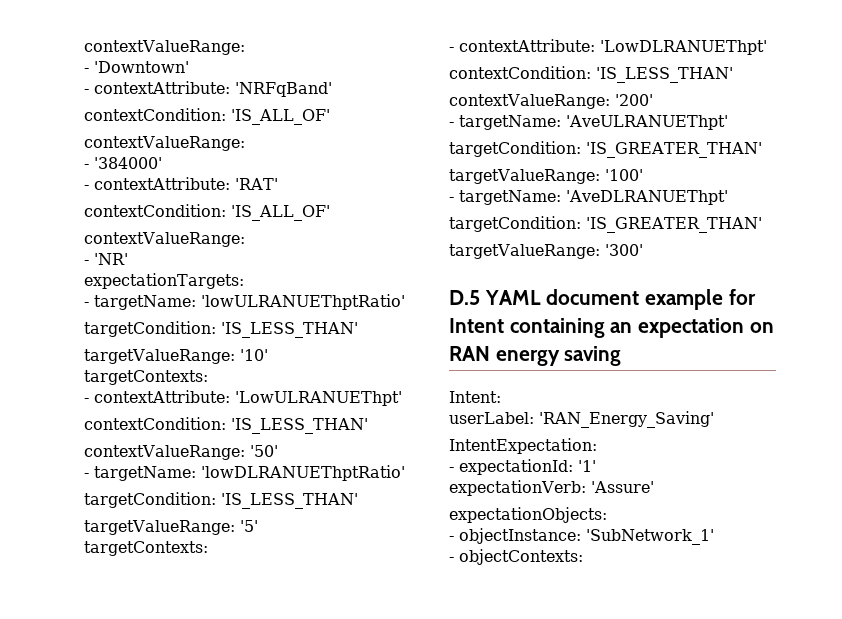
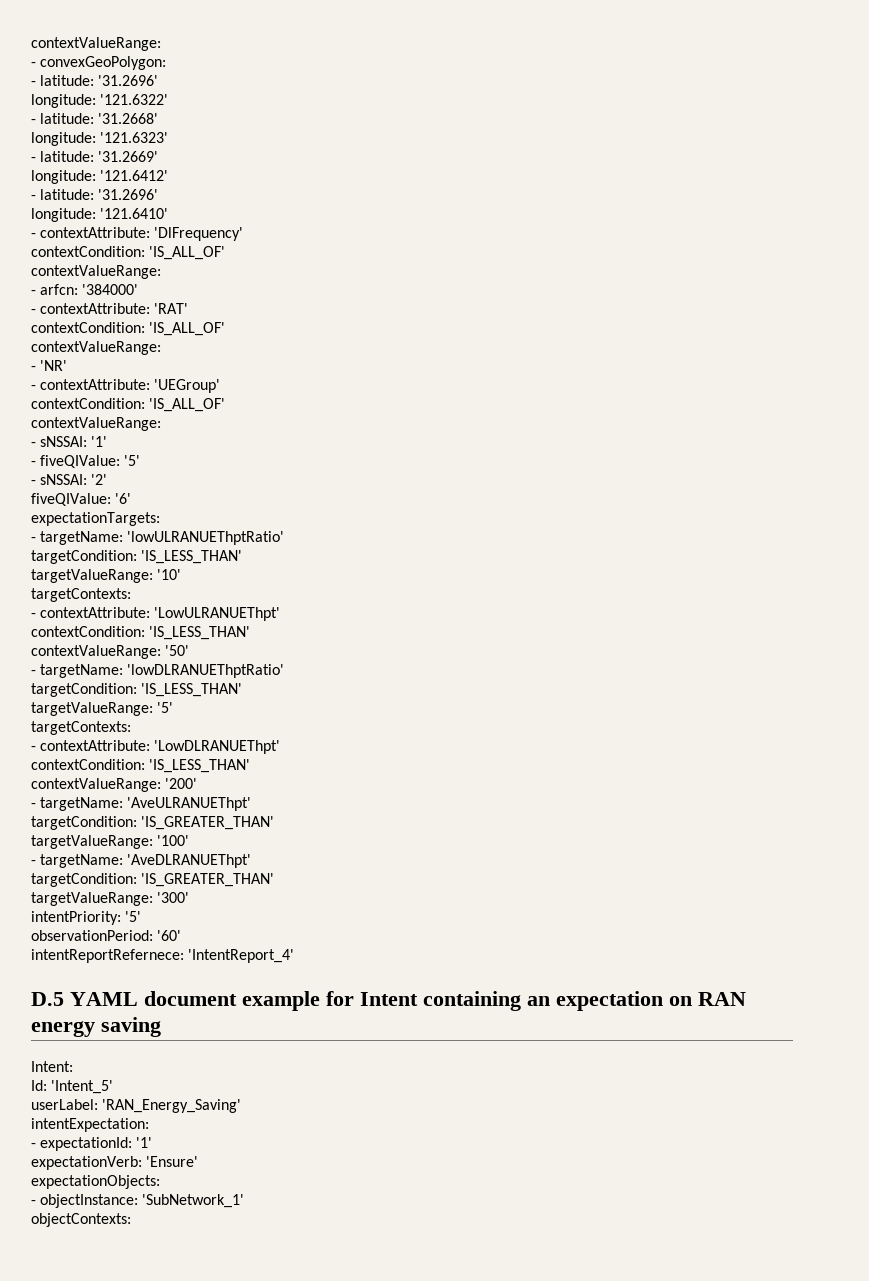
[84,40,245,55] [84,61,189,73] [84,81,332,97] [84,108,330,125] [84,136,245,151] [84,164,89,169] contextValueRange: // - 'Downtown' // - contextAttribute: 'NRFqBand' // contextCondition: 'IS_ALL_OF' // contextValueRange: // - -> [31,37,161,51] [31,56,167,70] [31,75,159,86] [31,94,169,108] [31,113,159,124] [31,132,169,146] [31,151,159,162] [31,170,169,184] [31,189,159,200] [31,208,169,222] [31,227,244,241] [31,246,226,260] [31,265,161,279] [31,284,79,295] contextValueRange: // - convexGeoPolygon: // - latitude: '31.2696' // longitude: '121.6322' // - latitude: '31.2668' // longitude: '121.6323' // - latitude: '31.2669' // longitude: '121.6412' // - latitude: '31.2696' // longitude: '121.6410' // - contextAttribute: 'DlFrequency' // contextCondition: 'IS_ALL_OF' // contextValueRange: // - arfcn:
(128, 259) none -> [31,379,221,393] [31,398,226,412] [31,417,161,431] [31,436,108,447] [31,455,141,468] [31,474,108,485] [31,493,132,506] // - contextAttribute: 'UEGroup' // contextCondition: 'IS_ALL_OF' // contextValueRange: // - sNSSAI: '1' // - fiveQIValue: '5' // - sNSSAI: '2' // fiveQIValue: '6'
(643, 250) none -> [31,911,142,925] [31,930,182,941] [31,949,295,963] // intentPriority: '5' // observationPeriod: '60' // intentReportRefernece: 'IntentReport_4'
(501, 397) none -> [31,1080,114,1094] // Id: 'Intent_5'
[449,438,597,454] IntentExpectation: -> [31,1118,149,1132] intentExpectation:
[590,481,654,493] 'Assure' -> [146,1156,199,1167] 'Ensure'
[449,557,454,562] - -> (245, 1201) none

